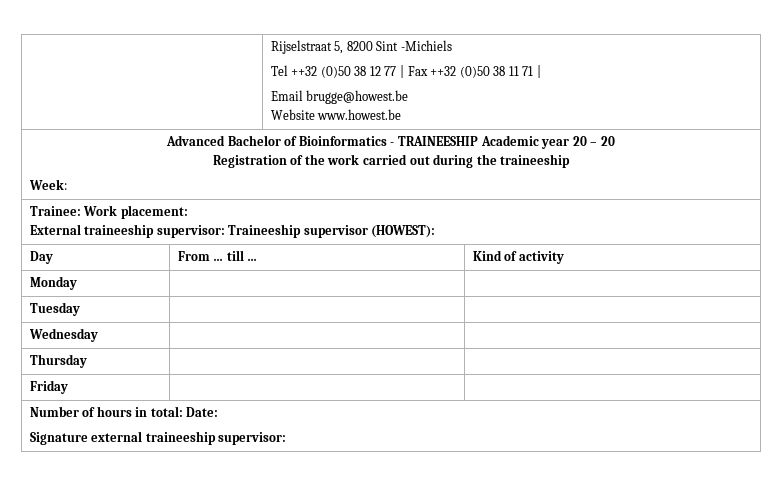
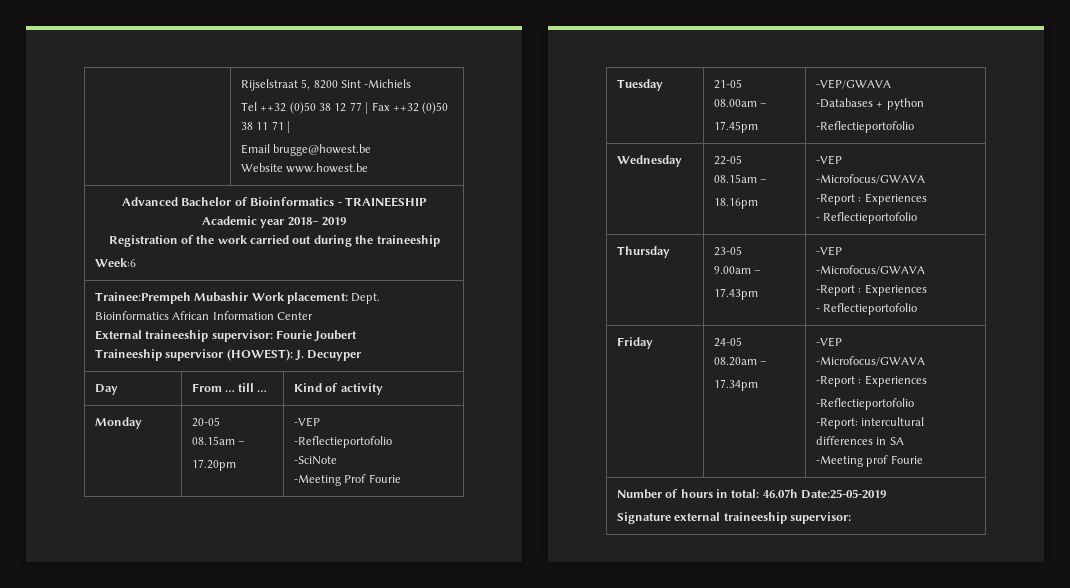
[572,136,615,146] 20 – 20 -> [287,217,347,226] 2018– 2019
[28,179,67,190] [29,206,81,216] Week: // Trainee: -> [94,258,136,267] [94,292,249,304] Week:6 // Trainee:Prempeh Mubashir
(188, 212) none -> [351,293,381,304] [94,311,314,320] Dept. Bioinformatics African Information Center
(225, 231) none -> [276,330,358,342] Fourie Joubert //
(436, 231) none -> [295,350,362,361] J. Decuyper
[29,302,80,316] [28,328,98,342] [29,354,87,368] [29,380,68,394] | // Tuesday | | // Wednesday | | // Thursday | | // Friday | | -> [191,417,220,427] [191,436,246,445] [191,459,236,471] [293,417,320,427] [293,436,392,448] [293,456,337,465] [293,474,401,486] [616,79,663,91] [713,79,742,89] [713,99,768,107] [713,121,758,133] [815,79,891,89] [815,98,924,110] [815,121,914,133] [616,155,682,167] [713,155,742,165] [713,174,768,183] [713,198,758,209] [815,155,842,165] [815,174,925,184] [815,193,927,205] [815,212,918,224] [616,246,670,258] [713,246,742,256] [713,266,762,274] [713,288,758,300] [815,246,842,256] [815,265,925,275] [815,284,927,296] [815,303,918,315] [616,337,653,349] [713,337,742,347] [713,357,768,366] [713,379,758,391] [815,337,842,347] [815,356,925,366] [815,375,927,387] [815,398,914,410] [815,417,925,429] [815,436,904,445] [815,455,923,467] 20-05 // 08.15am – // 17.20pm | -VEP // -Reflectieportofolio // -SciNote // -Meeting Prof Fourie // Tuesday | 21-05 // 08.00am – // 17.45pm | -VEP/GWAVA // -Databases + python // -Reflectieportofolio // Wednesday | 22-05 // 08.15am – // 18.16pm | -VEP // -Microfocus/GWAVA // -Report : Experiences // - Reflectieportofolio // Thursday | 23-05 // 9.00am – // 17.43pm | -VEP // -Microfocus/GWAVA // -Report : Experiences // - Reflectieportofolio // Friday | 24-05 // 08.20am – // 17.34pm | -VEP // -Microfocus/GWAVA // -Report : Experiences // -Reflectieportofolio // -Report: intercultural differences in SA // -Meeting prof Fourie
[186,407,219,417] Date: -> [762,489,887,499] 46.07h Date:25-05-2019

